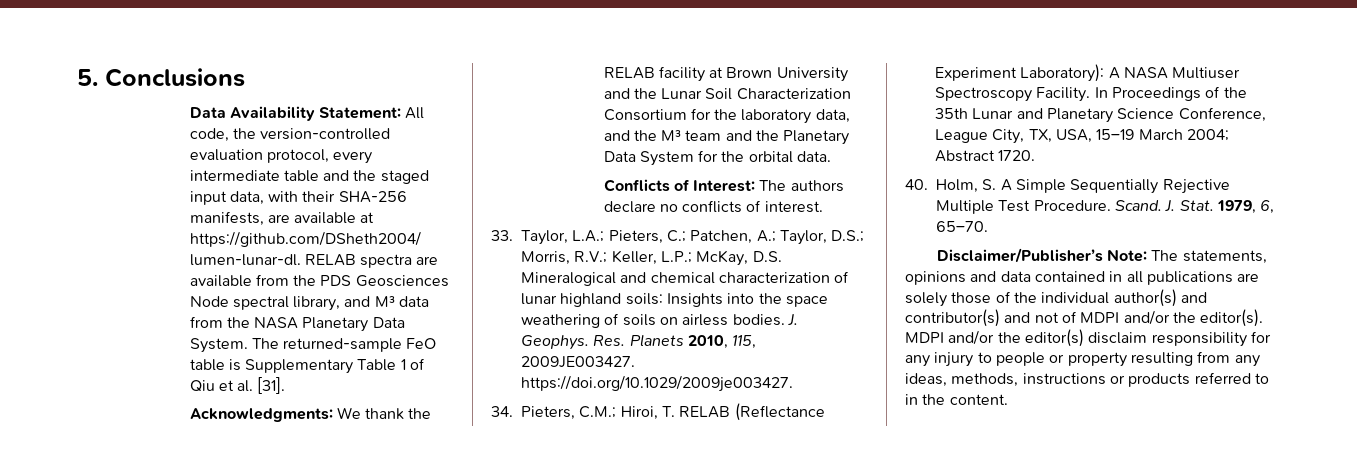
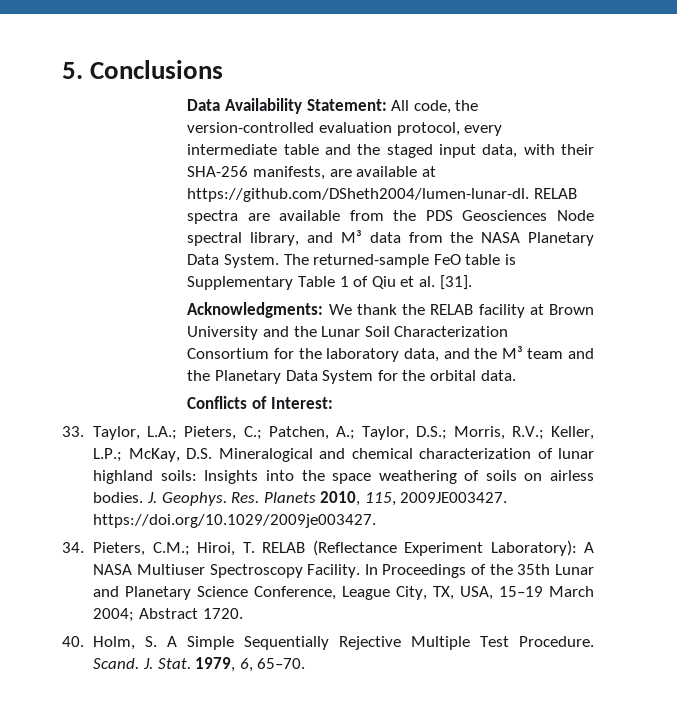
[759,180,844,192] [603,200,823,213] The authors declare no conflicts of interest. -> (333, 403) none
[936,248,1267,264] [905,271,1260,285] [905,289,1207,307] [905,309,1264,327] [905,329,1271,347] [905,351,1260,367] [905,372,1269,387] [905,394,1008,405] // Disclaimer/Publisher’s Note: The statements, opinions and data contained in all publications are solely those of the individual author(s) and contributor(s) and not of MDPI and/or the editor(s). MDPI and/or the editor(s) disclaim responsibility for any injury to people or property resulting from any ideas, methods, instructions or products referred to in the content. -> (306, 663) none

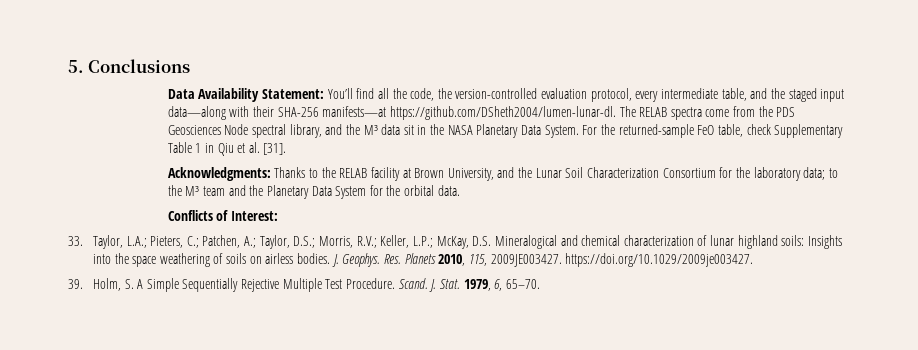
[391,100,410,111] All -> [327,88,407,99] You’ll find all the
[283,144,319,155] table -> [721,88,747,101] table,
[482,144,518,158] data, -> [167,106,226,120] data—along
[253,166,436,180] [187,188,578,202] [187,210,341,224] manifests, are available at https://github.com/DSheth2004/lumen-lunar-dl. RELAB spectra are available -> [322,106,730,120] manifests—at https://github.com/DSheth2004/lumen-lunar-dl. The RELAB spectra come
(334, 237) none -> [345,124,360,135] the
[408,232,443,243] from -> [403,125,427,135] sit in
[283,254,516,268] The returned-sample FeO table is -> [582,124,771,138] For the returned-sample FeO table, check
[353,276,369,287] of -> [204,143,214,153] in
[328,304,397,315] We thank -> [274,167,318,178] Thanks to
[187,326,259,340] University -> [447,168,494,181] University,
[403,348,470,362] data, and -> [803,167,838,180] data; to
[62,540,594,556] [93,564,594,578] [93,586,595,600] [93,608,243,622] [62,636,84,647] 34. Pieters, C.M.; Hiroi, T. RELAB (Reflectance Experiment Laboratory): A NASA Multiuser Spectroscopy Facility. In Proceedings of the 35th Lunar and Planetary Science Conference, League City, TX, USA, 15–19 March 2004; Abstract 1720. // 40. -> [68,279,83,289] 39.

